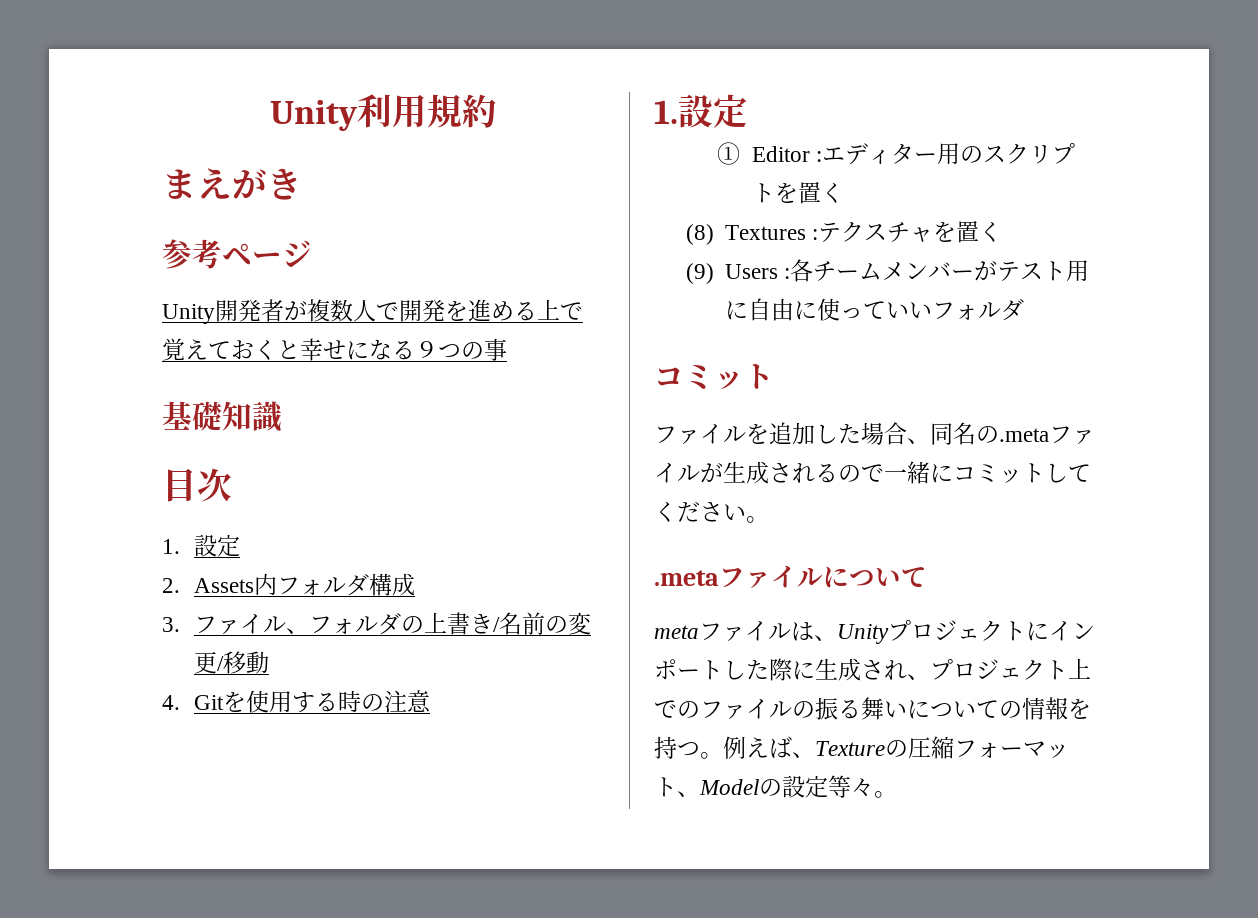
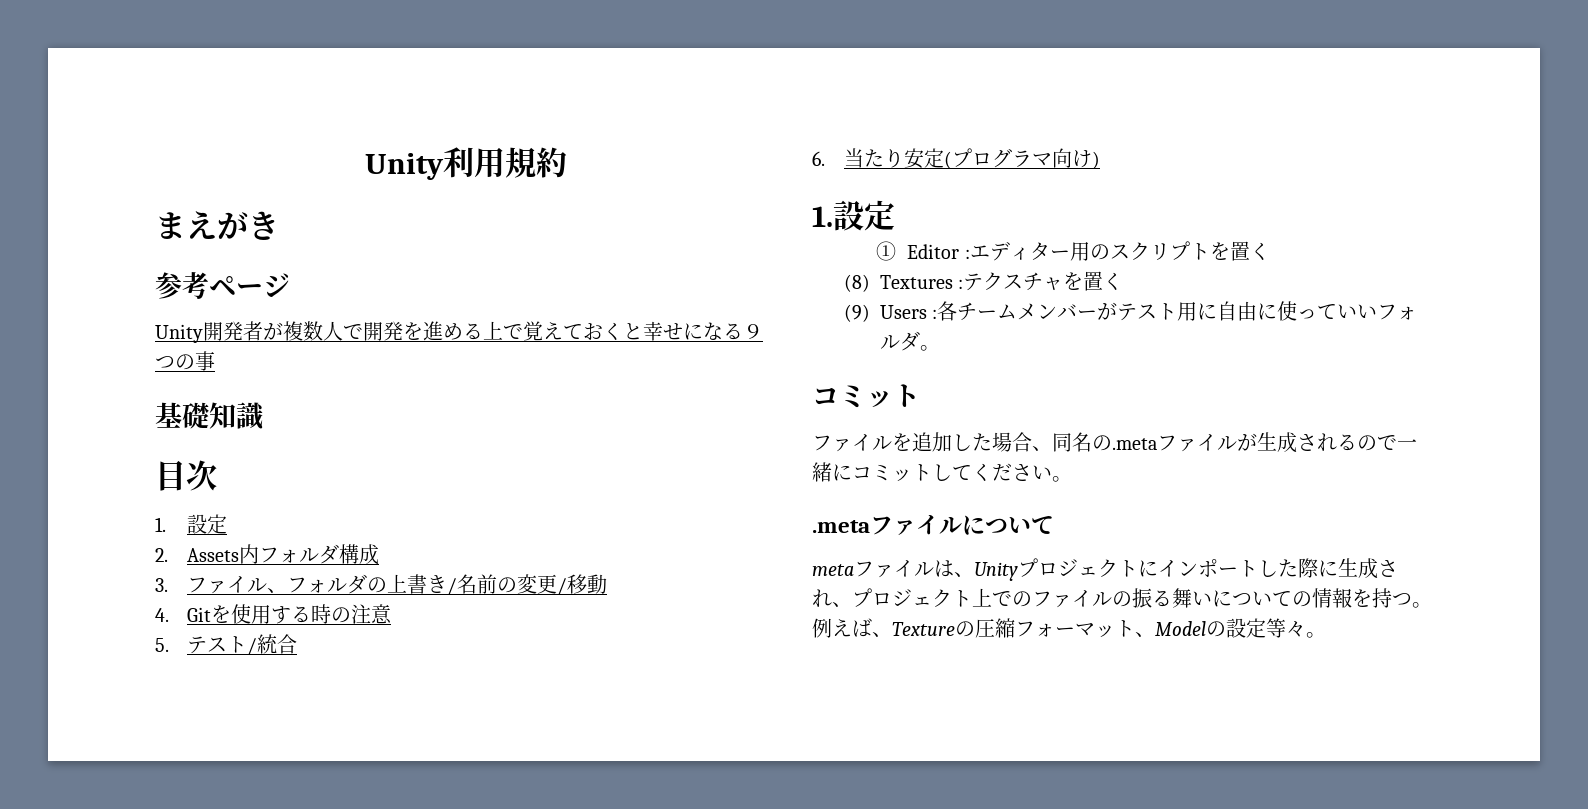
(431, 701) none -> [155,634,297,655] [812,148,1100,169] // 5.テスト/統合 // 6.当たり安定(プログラマ向け)
(1025, 310) none -> [919,345,940,351] 。

